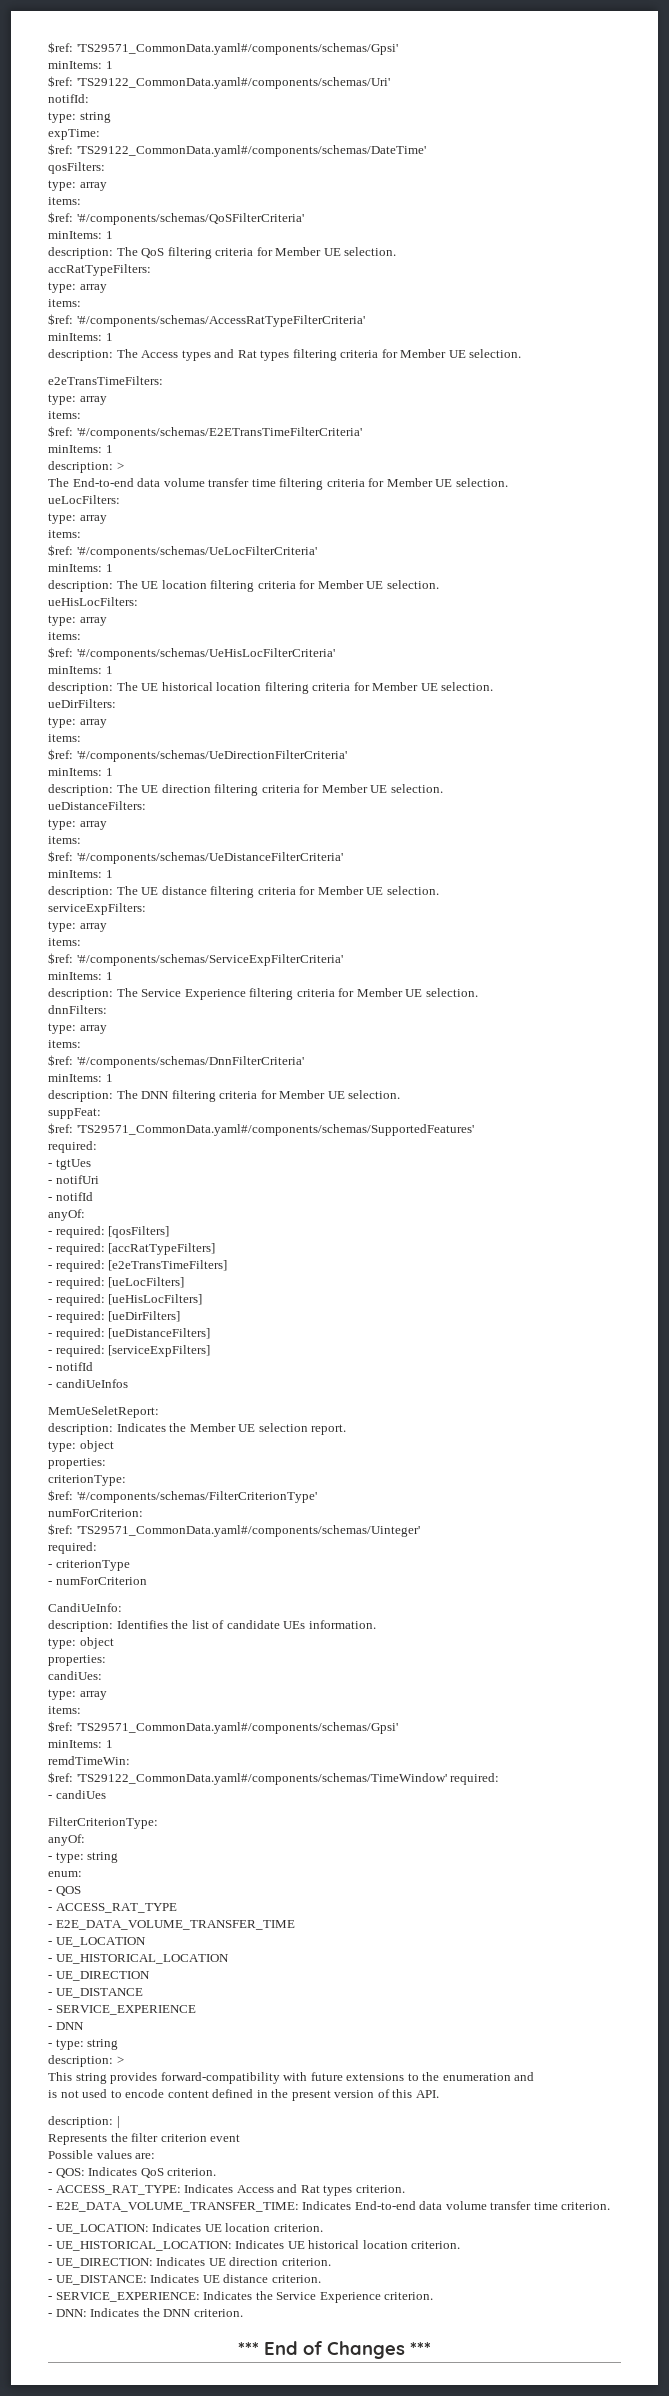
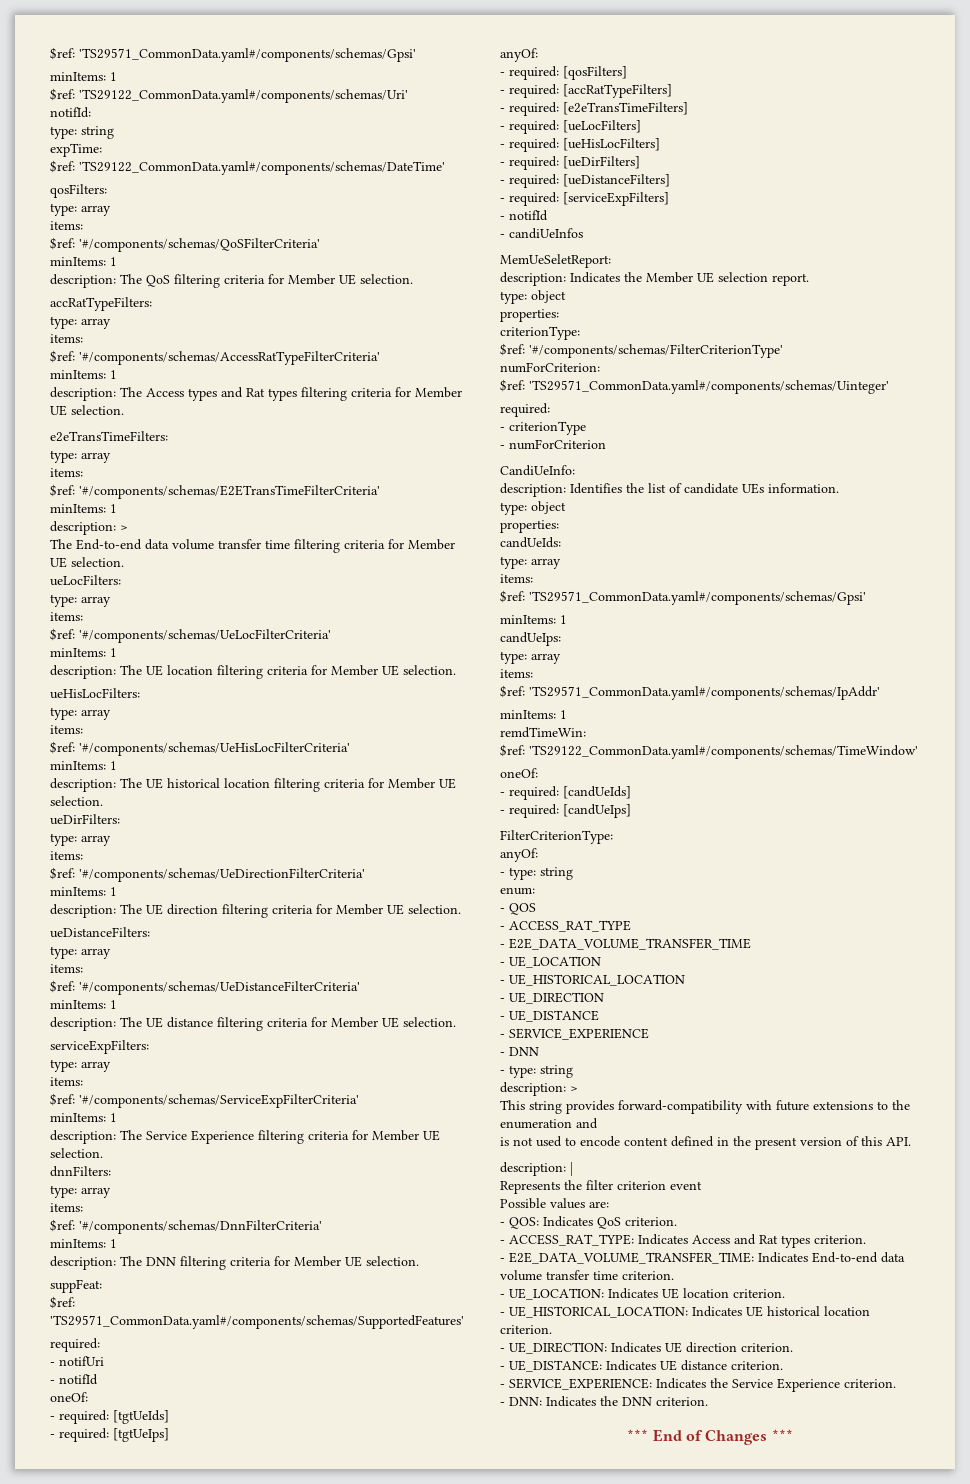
[48,1159,91,1170] // - tgtUes -> (100, 1345) none
(93, 1196) none -> [50,1392,88,1402] [50,1410,169,1424] [50,1428,169,1442] // oneOf: // - required: [tgtUeIds] // - required: [tgtUeIps]
[48,1671,102,1680] candiUes: -> [500,537,561,548] candUeIds:
(113, 1744) none -> [500,632,561,646] [500,651,561,664] [500,669,533,678] [500,685,880,700] [500,710,567,719] // candUeIps: // type: array // items: // $ref: 'TS29571_CommonData.yaml#/components/schemas/IpAddr' // minItems: 1
[450,1773,500,1785] [48,1790,106,1799] required: // - candiUes -> [500,768,538,778] [500,786,631,800] [500,804,631,818] // oneOf: // - required: [candUeIds] // - required: [candUeIps]

